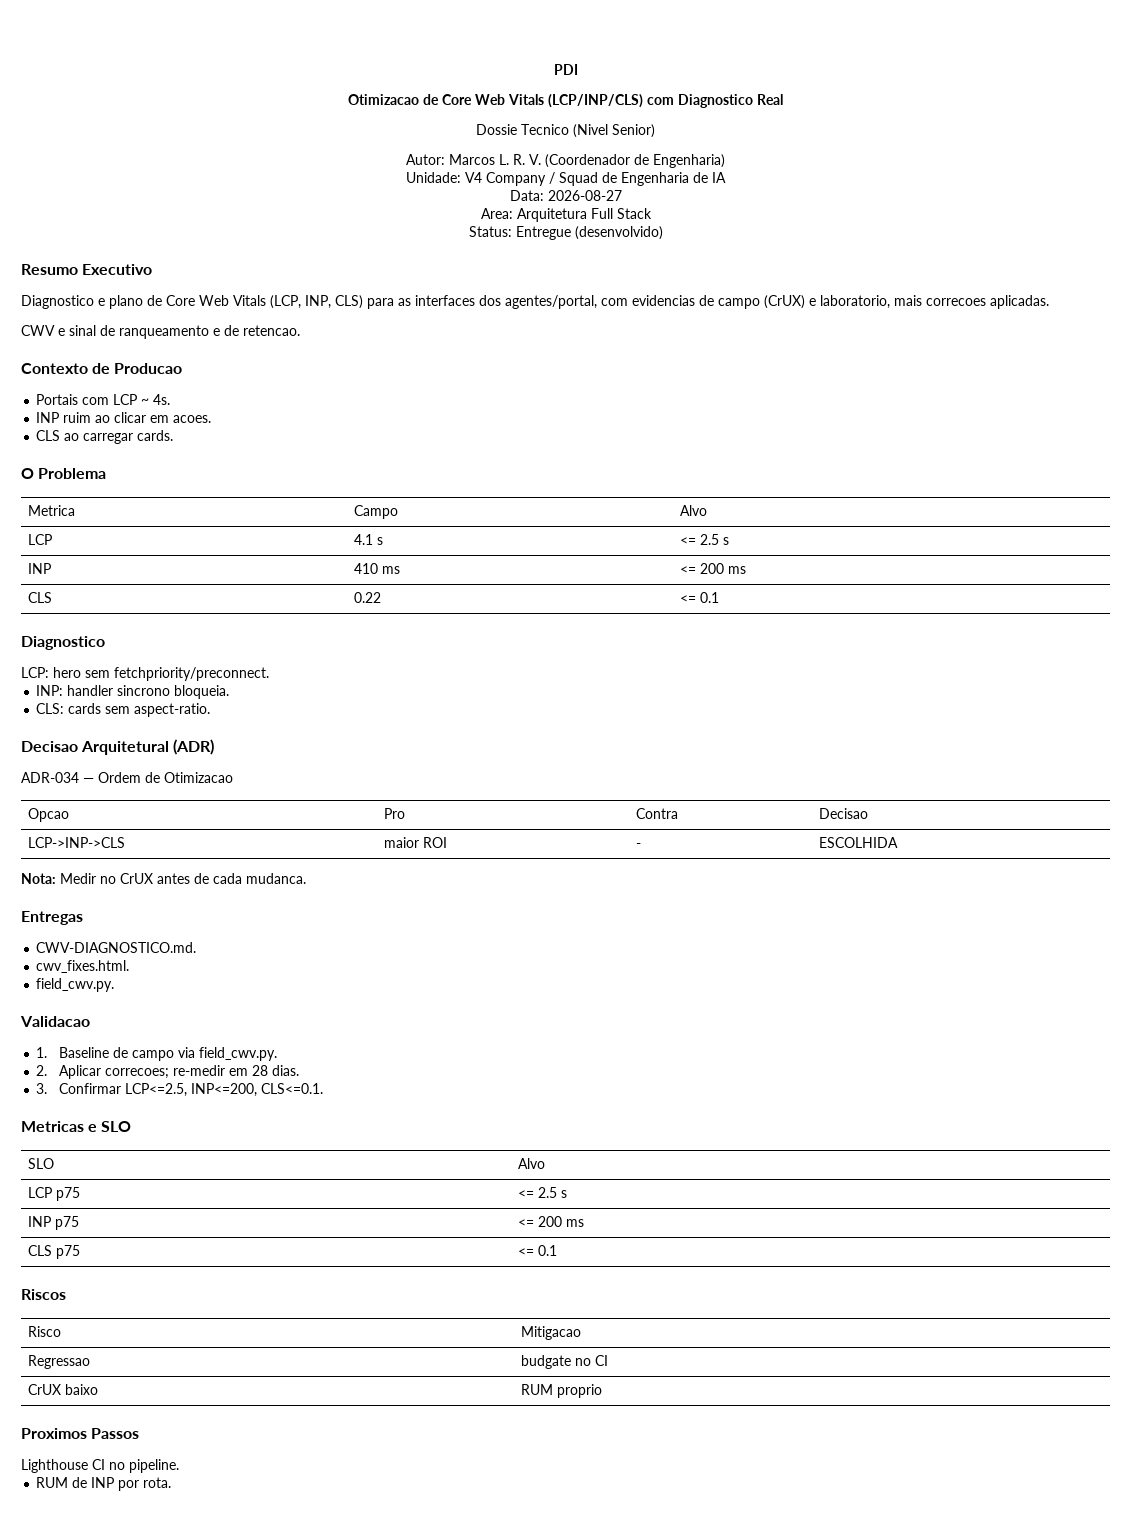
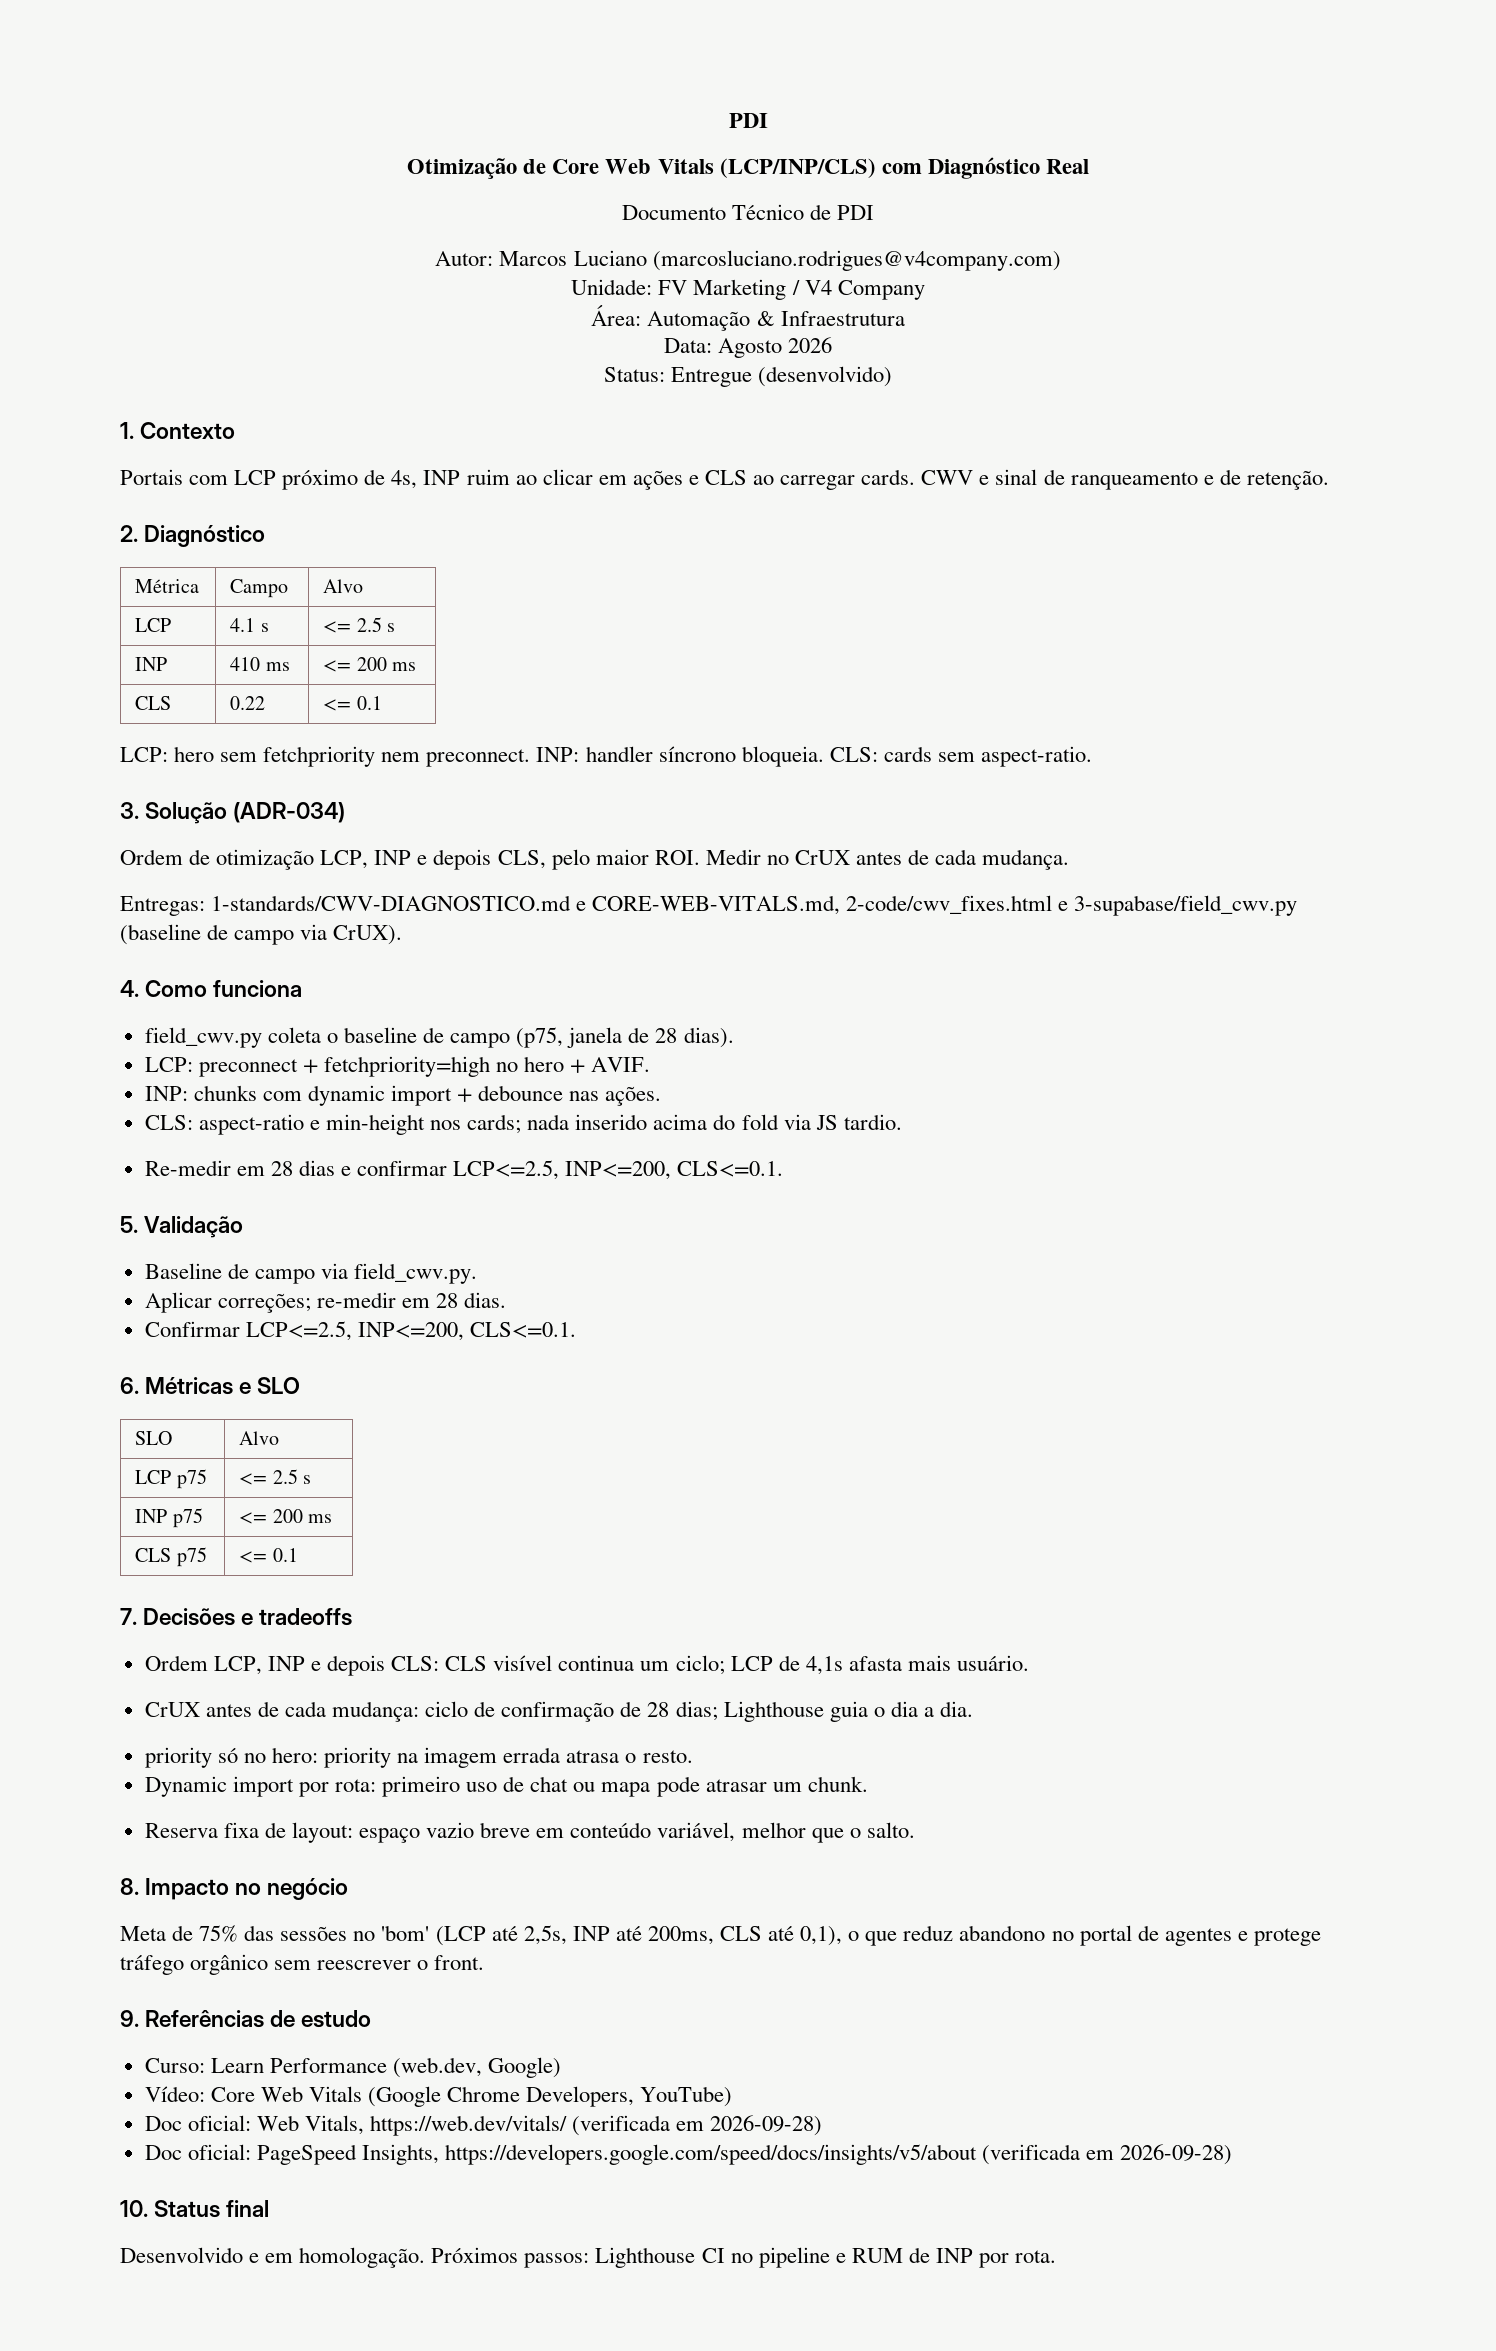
[553,64,578,75] [348,94,419,105] PDI // Otimizacao -> [728,113,768,128] [407,158,518,179] PDI // Otimização
[678,94,753,108] Diagnostico -> [927,157,1040,179] Diagnóstico
[476,124,655,138] [406,154,725,168] [406,172,726,186] [509,190,622,201] [480,208,652,222] [468,226,663,240] [21,264,153,275] [21,295,1049,309] Dossie Tecnico (Nivel Senior) // Autor: Marcos L. R. V. (Coordenador de Engenharia) // Unidade: V4 Company / Squad de Engenharia de IA // Data: 2026-08-27 // Area: Arquitetura Full Stack // Status: Entregue (desenvolvido) // Resumo Executivo // Diagnostico e plano de Core Web Vitals (LCP, INP, CLS) para as interfaces dos agentes/portal, com evidencias de campo (CrUX) e laboratorio, mais correcoes aplicadas. // -> [621,204,875,220] [435,250,1061,271] [571,279,925,300] [591,304,905,331] [663,337,833,358] [603,366,893,387] [120,422,236,439] [120,469,916,490] Documento Técnico de PDI // Autor: Marcos Luciano (marcosluciano.rodrigues@v4company.com) // Unidade: FV Marketing / V4 Company // Área: Automação & Infraestrutura // Data: Agosto 2026 // Status: Entregue (desenvolvido) // 1. Contexto // Portais com LCP próximo de 4s, INP ruim ao clicar em ações e CLS ao carregar cards.
[243,325,300,336] [21,363,183,374] [36,394,171,405] [36,412,212,423] [36,430,174,444] [21,468,107,479] [28,505,76,516] retencao. // Contexto de Producao // Portais com LCP ~ 4s. // INP ruim ao clicar em acoes. // CLS ao carregar cards. // O Problema // Metrica -> [1246,470,1329,490] [120,525,266,547] [135,579,200,593] retenção. // 2. Diagnóstico // Métrica
[21,636,105,650] // Diagnostico -> (382, 703) none
[114,667,269,681] fetchpriority/preconnect. // -> [263,746,531,767] fetchpriority nem preconnect.
[117,685,171,696] sincrono -> [658,746,736,762] síncrono
(230, 692) // -> (824, 756) none
[21,739,215,755] [21,772,233,783] [28,808,70,822] [384,808,406,819] [636,808,679,819] [819,808,869,819] [28,837,126,848] [384,837,448,848] [636,843,642,848] [819,837,899,848] [21,873,56,884] Decisao Arquitetural (ADR) // ADR-034 — Ordem de Otimizacao // Opcao | Pro | Contra | Decisao // LCP->INP->CLS | maior ROI | - | ESCOLHIDA // Nota: -> [120,802,346,824] [120,849,700,870] 3. Solução (ADR-034) // Ordem de otimização LCP, INP e depois CLS, pelo maior ROI.
[246,873,306,884] [21,911,83,925] [36,942,197,953] [36,960,130,973] [36,978,115,992] [20,1016,90,1027] [36,1047,48,1058] mudanca. // Entregas // CWV-DIAGNOSTICO.md. // cwv_fixes.html. // field_cwv.py. // Validacao // 1. -> [982,849,1070,870] [120,895,1298,916] [120,924,403,945] [120,980,303,997] [144,1027,734,1048] [144,1056,651,1077] [144,1085,662,1106] [144,1114,902,1135] [144,1160,784,1180] [120,1216,244,1238] mudança. // Entregas: 1-standards/CWV-DIAGNOSTICO.md e CORE-WEB-VITALS.md, 2-code/cwv_fixes.html e 3-supabase/field_cwv.py (baseline de campo via CrUX). // 4. Como funciona // field_cwv.py coleta o baseline de campo (p75, janela de 28 dias). // LCP: preconnect + fetchpriority=high no hero + AVIF. // INP: chunks com dynamic import + debounce nas ações. // CLS: aspect-ratio e min-height nos cards; nada inserido acima do fold via JS tardio. // Re-medir em 28 dias e confirmar LCP<=2.5, INP<=200, CLS<=0.1. // 5. Validação //
[36,1065,170,1079] 2. Aplicar correcoes; -> [144,1292,311,1313] Aplicar correções;
[36,1083,48,1094] 3. -> (507, 1300) none
[21,1121,84,1132] Metricas -> [120,1377,234,1395] 6. Métricas
[21,1289,66,1300] [28,1326,62,1337] [521,1326,582,1340] [28,1355,91,1369] [521,1355,609,1369] [28,1384,99,1395] [521,1384,603,1398] [21,1428,140,1439] Riscos // Risco | Mitigacao // Regressao | budgate no CI // CrUX baixo | RUM proprio // Proximos Passos // -> [120,1608,353,1626] [144,1655,1029,1676] [144,1701,973,1722] [144,1747,693,1768] [144,1776,868,1797] [144,1822,915,1843] [120,1878,349,1900] [120,1925,1321,1946] [120,1954,485,1975] [120,2010,372,2028] [144,2057,562,2078] [144,2086,733,2107] [144,2115,823,2136] [144,2144,1233,2165] [120,2200,270,2218] [120,2247,590,2268] 7. Decisões e tradeoffs // Ordem LCP, INP e depois CLS: CLS visível continua um ciclo; LCP de 4,1s afasta mais usuário. // CrUX antes de cada mudança: ciclo de confirmação de 28 dias; Lighthouse guia o dia a dia. // priority só no hero: priority na imagem errada atrasa o resto. // Dynamic import por rota: primeiro uso de chat ou mapa pode atrasar um chunk. // Reserva fixa de layout: espaço vazio breve em conteúdo variável, melhor que o salto. // 8. Impacto no negócio // Meta de 75% das sessões no 'bom' (LCP até 2,5s, INP até 200ms, CLS até 0,1), o que reduz abandono no portal de agentes e protege tráfego orgânico sem reescrever o front. // 9. Referências de estudo // Curso: Learn Performance (web.dev, Google) // Vídeo: Core Web Vitals (Google Chrome Developers, YouTube) // Doc oficial: Web Vitals, https://web.dev/vitals/ (verificada em 2026-09-28) // Doc oficial: PageSpeed Insights, https://developers.google.com/speed/docs/insights/v5/about (verificada em 2026-09-28) // 10. Status final // Desenvolvido e em homologação. Próximos passos:
[129,1459,179,1473] pipeline. // -> [758,2247,846,2268] pipeline e

